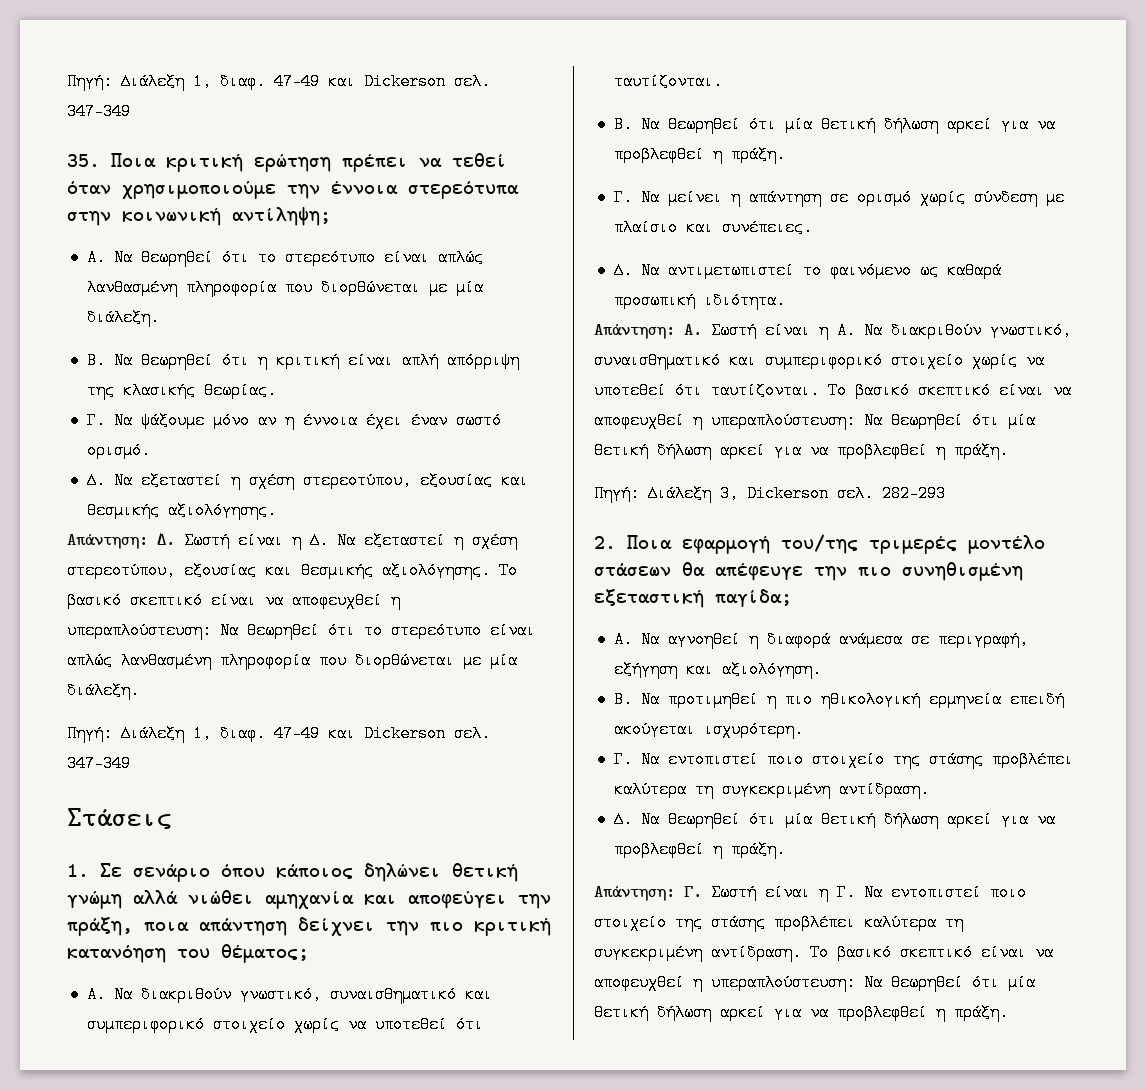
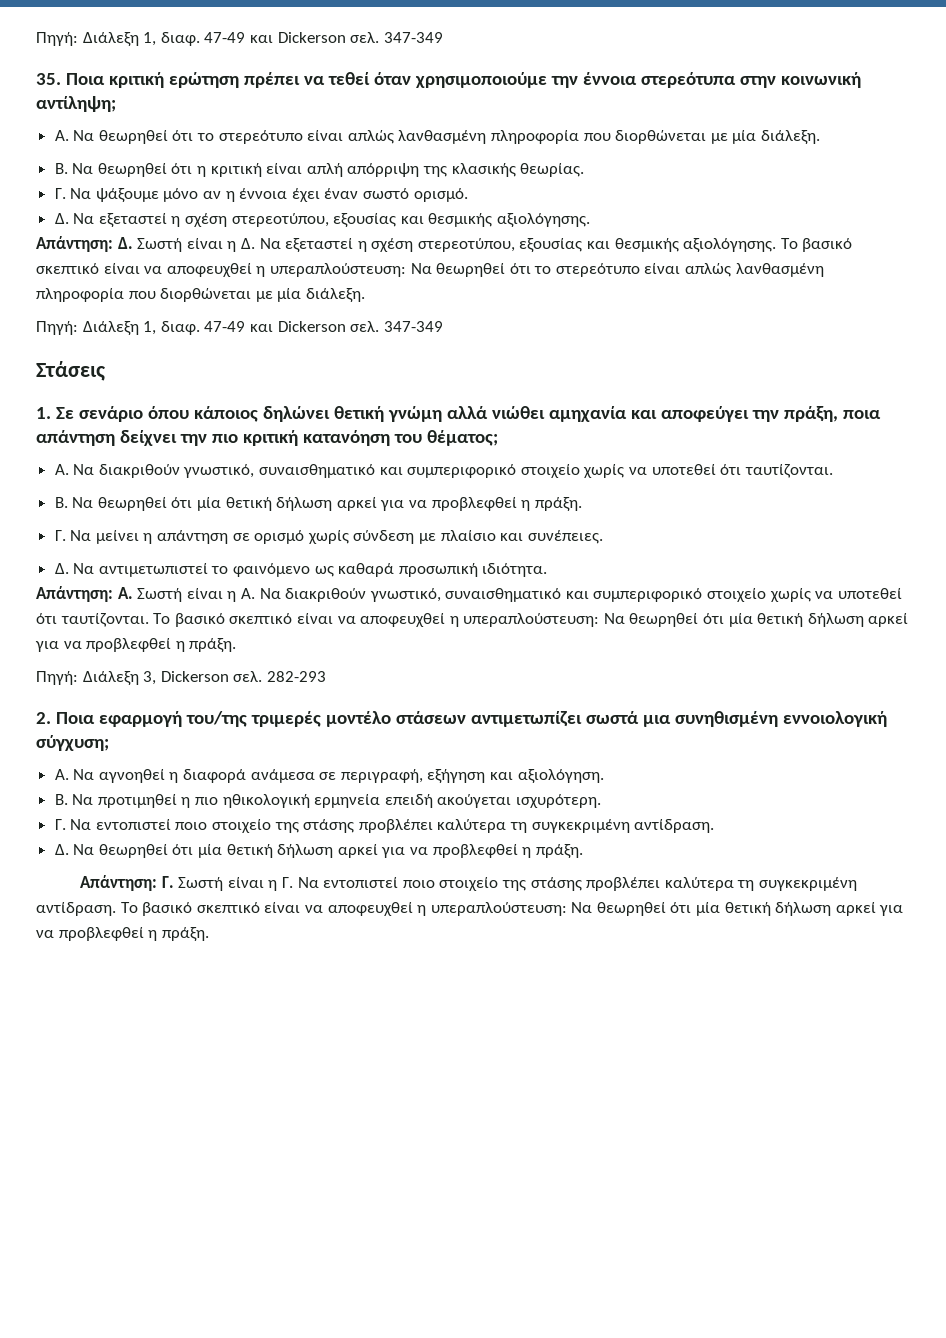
[682,562,1023,581] [594,589,792,608] θα απέφευγε την πιο συνηθισμένη εξεταστική παγίδα; -> [470,711,887,727] [36,735,109,751] αντιμετωπίζει σωστά μια συνηθισμένη εννοιολογική σύγχυση;

